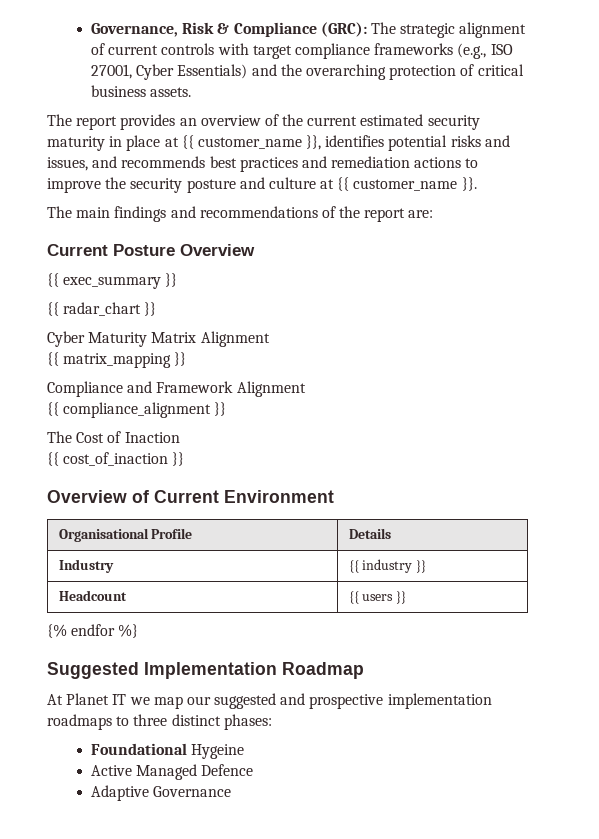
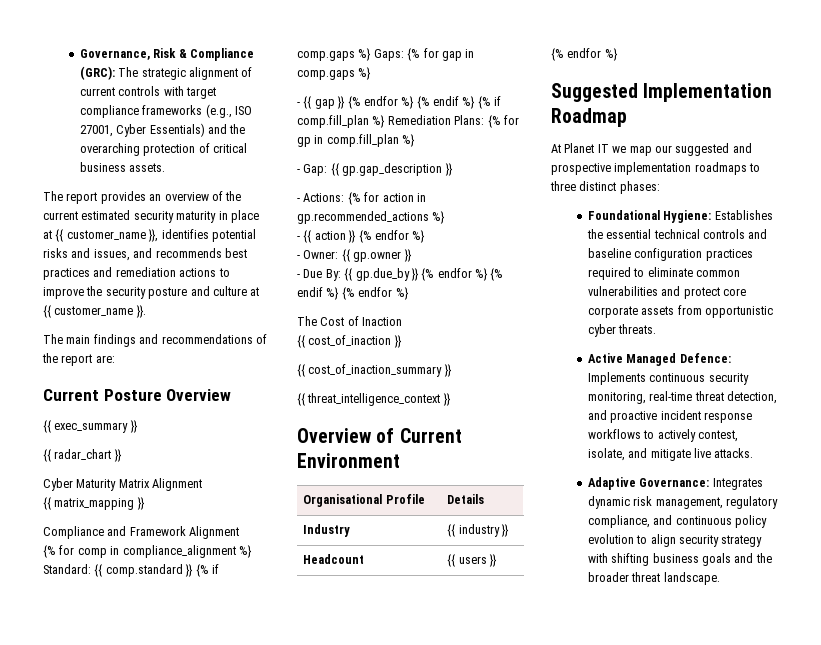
[47,402,227,418] {{ compliance_alignment }} -> [43,545,252,558] [43,564,219,577] [297,48,475,61] [297,67,372,80] [297,96,502,109] [297,115,519,128] [297,134,416,147] [297,163,453,176] [297,192,426,205] [297,211,446,224] [297,230,426,243] [297,249,412,262] [297,268,504,281] [297,287,409,300] {% for comp in compliance_alignment %} Standard: {{ comp.standard }} {% if comp.gaps %} Gaps: {% for gap in comp.gaps %} // - {{ gap }} {% endfor %} {% endif %} {% if comp.fill_plan %} Remediation Plans: {% for gp in comp.fill_plan %} // - Gap: {{ gp.gap_description }} // - Actions: {% for action in gp.recommended_actions %} // - {{ action }} {% endfor %} // - Owner: {{ gp.owner }} // - Due By: {{ gp.due_by }} {% endfor %} {% endif %} {% endfor %}
(185, 459) none -> [297,364,452,377] [297,393,451,406] // {{ cost_of_inaction_summary }} // {{ threat_intelligence_context }}
[191,744,245,759] [91,764,254,780] [91,785,232,801] Hygeine // Active Managed Defence // Adaptive Governance -> [663,210,773,223] [586,229,768,239] [587,248,753,261] [587,267,741,280] [587,286,747,299] [587,305,774,318] [587,324,657,337] [587,353,731,366] [587,372,749,385] [587,391,778,404] [587,410,753,423] [587,429,739,442] [587,448,754,461] [587,477,763,490] [587,496,779,509] [587,515,768,528] [587,534,763,547] [587,553,772,566] [587,572,720,585] Hygiene: Establishes the essential technical controls and baseline configuration practices required to eliminate common vulnerabilities and protect core corporate assets from opportunistic cyber threats. // Active Managed Defence: Implements continuous security monitoring, real-time threat detection, and proactive incident response workflows to actively contest, isolate, and mitigate live attacks. // Adaptive Governance: Integrates dynamic risk management, regulatory compliance, and continuous policy evolution to align security strategy with shifting business goals and the broader threat landscape.

